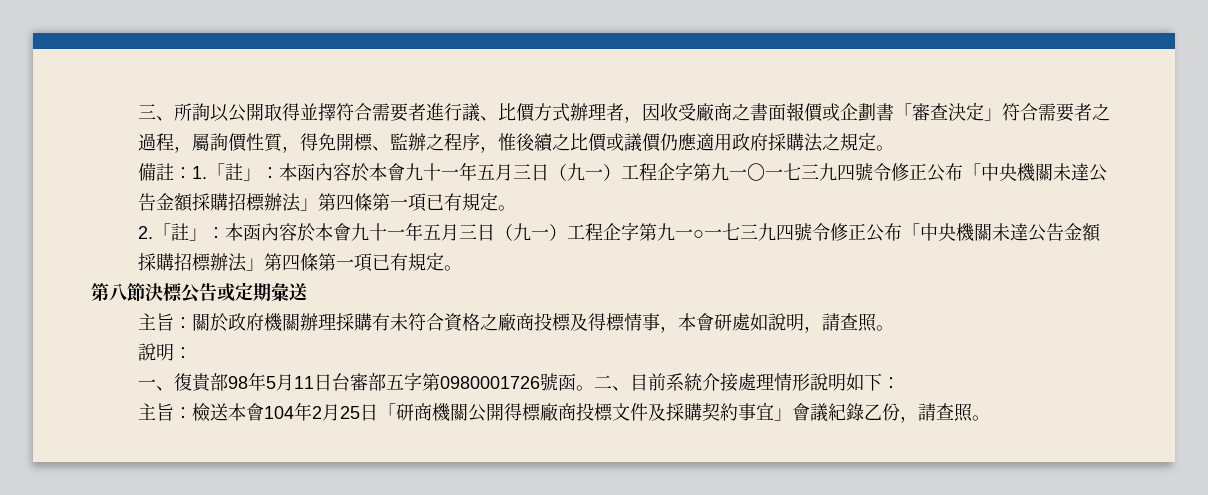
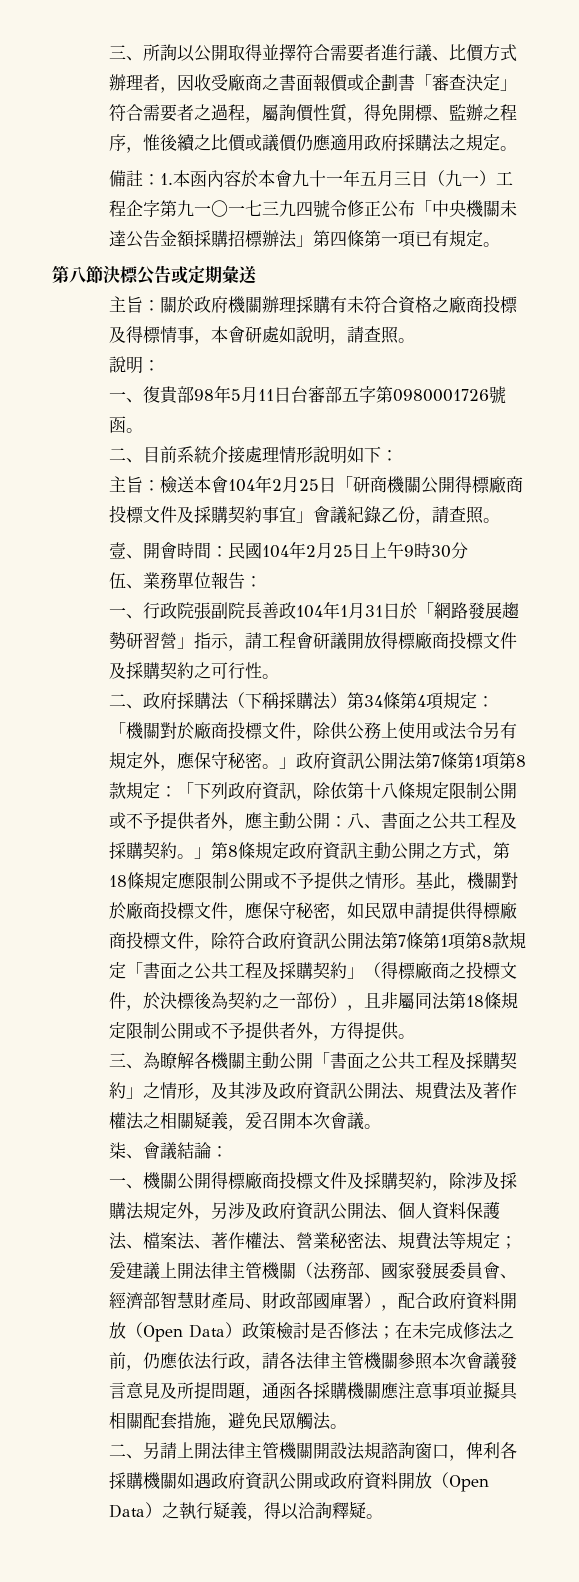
[207,163,280,181] 「註」： -> (174, 179) none
[138,222,1102,242] [138,252,463,272] // 2.「註」：本函內容於本會九十一年五月三日（九一）工程企字第九一○一七三九四號令修正公布「中央機關未達公告金額採購招標辦法」第四條第一項已有規定。 -> (501, 244) none
(595, 388) none -> (144, 430) //
(991, 418) none -> [109,541,469,559] [109,572,263,589] [109,601,520,620] [109,631,518,651] [109,662,280,680] [109,692,495,710] [109,721,518,741] [109,752,527,771] [109,782,518,801] [109,812,518,831] [109,842,511,861] [109,872,519,891] [109,901,518,921] [109,931,527,951] [109,961,518,980] [109,992,519,1011] [109,1022,416,1041] [109,1052,518,1070] [109,1081,518,1101] [109,1111,382,1131] [109,1142,229,1160] [109,1171,518,1191] [109,1201,501,1221] [109,1232,518,1250] [109,1262,518,1280] [109,1292,518,1311] [109,1322,515,1342] [109,1352,518,1371] [109,1381,519,1401] [109,1412,348,1431] [109,1442,518,1461] [109,1472,490,1492] [109,1501,384,1521] // 壹、開會時間：民國104年2月25日上午9時30分 // 伍、業務單位報告： // 一、行政院張副院長善政104年1月31日於「網路發展趨勢研習營」指示，請工程會研議開放得標廠商投標文件及採購契約之可行性。 // 二、政府採購法（下稱採購法）第34條第4項規定：「機關對於廠商投標文件，除供公務上使用或法令另有規定外，應保守秘密。」政府資訊公開法第7條第1項第8款規定：「下列政府資訊，除依第十八條規定限制公開或不予提供者外，應主動公開：八、書面之公共工程及採購契約。」第8條規定政府資訊主動公開之方式，第18條規定應限制公開或不予提供之情形。基此，機關對於廠商投標文件，應保守秘密，如民眾申請提供得標廠商投標文件，除符合政府資訊公開法第7條第1項第8款規定「書面之公共工程及採購契約」（得標廠商之投標文件，於決標後為契約之一部份），且非屬同法第18條規定限制公開或不予提供者外，方得提供。 // 三、為瞭解各機關主動公開「書面之公共工程及採購契約」之情形，及其涉及政府資訊公開法、規費法及著作權法之相關疑義，爰召開本次會議。 // 柒、會議結論： // 一、機關公開得標廠商投標文件及採購契約，除涉及採購法規定外，另涉及政府資訊公開法、個人資料保護法、檔案法、著作權法、營業秘密法、規費法等規定；爰建議上開法律主管機關（法務部、國家發展委員會、經濟部智慧財產局、財政部國庫署），配合政府資料開放（Open Data）政策檢討是否修法；在未完成修法之前，仍應依法行政，請各法律主管機關參照本次會議發言意見及所提問題，通函各採購機關應注意事項並擬具相關配套措施，避免民眾觸法。 // 二、另請上開法律主管機關開設法規諮詢窗口，俾利各採購機關如遇政府資訊公開或政府資料開放（Open Data）之執行疑義，得以洽詢釋疑。

